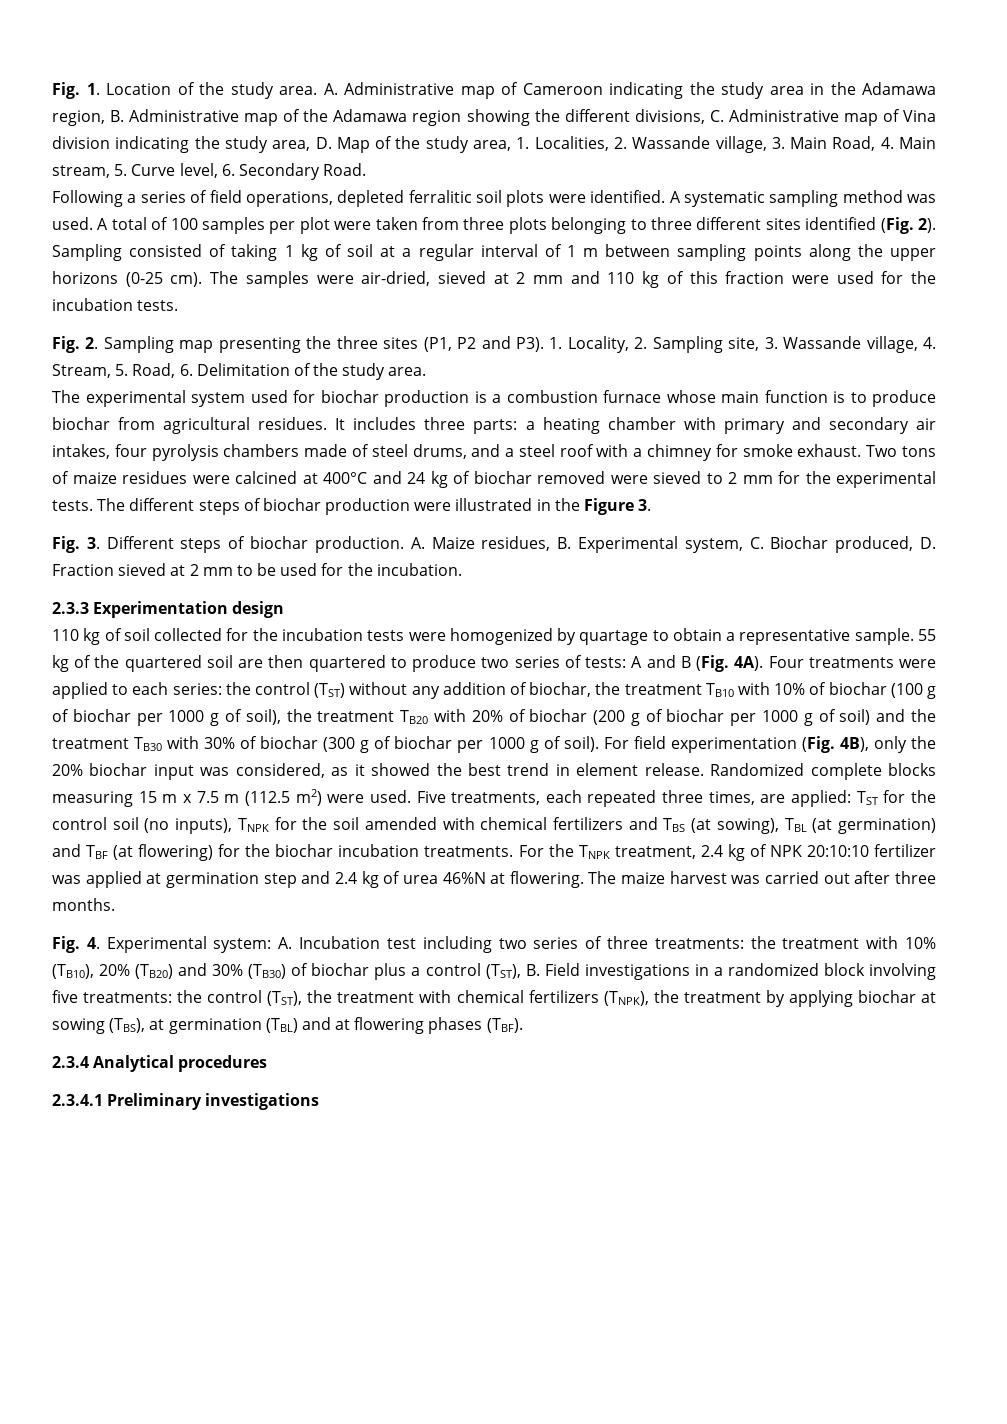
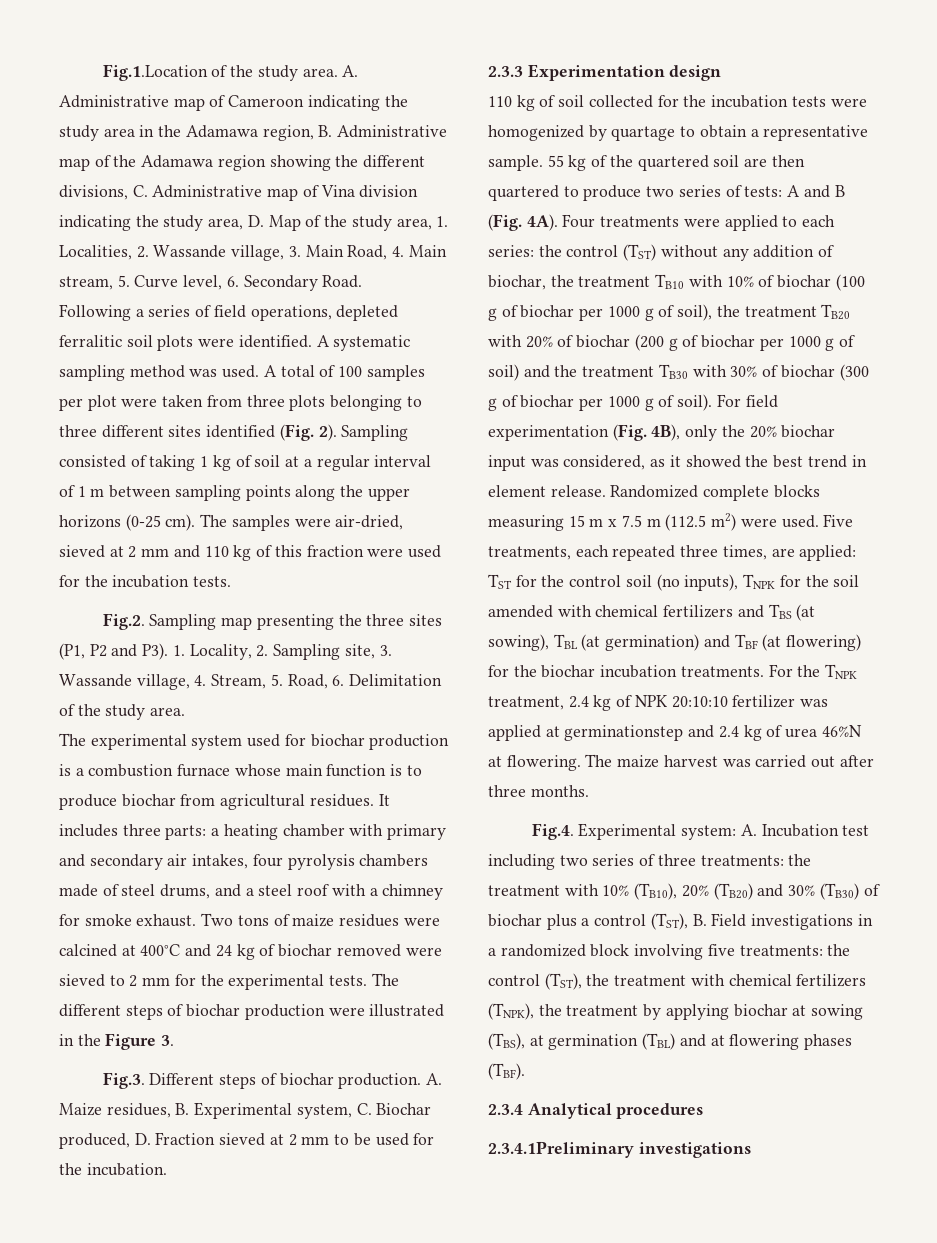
[52,82,171,99] Fig. 1. Location -> [102,64,208,81] Fig.1.Location
[52,336,99,353] Fig. 2. -> [102,613,145,630] Fig.2.
[52,536,100,553] Fig. 3. -> [102,1072,145,1089] Fig.3.
[165,872,297,888] germination step -> [564,725,684,741] germinationstep
[52,936,100,953] Fig. 4. -> [531,823,574,840] Fig.4.
[52,1093,203,1110] 2.3.4.1 Preliminary -> [488,1141,634,1158] 2.3.4.1Preliminary

